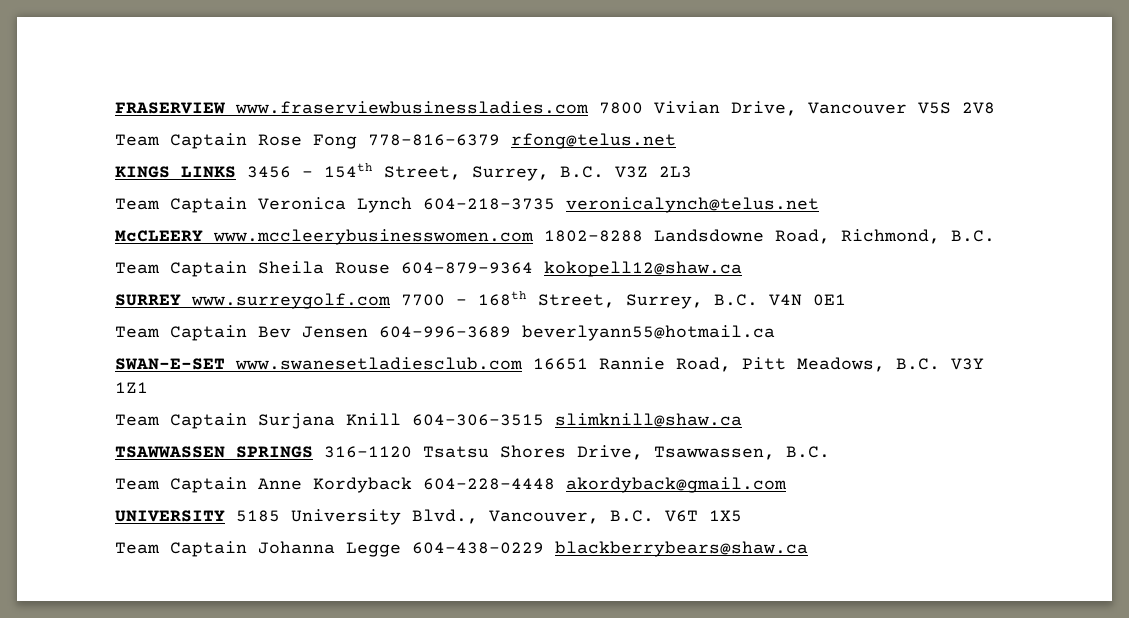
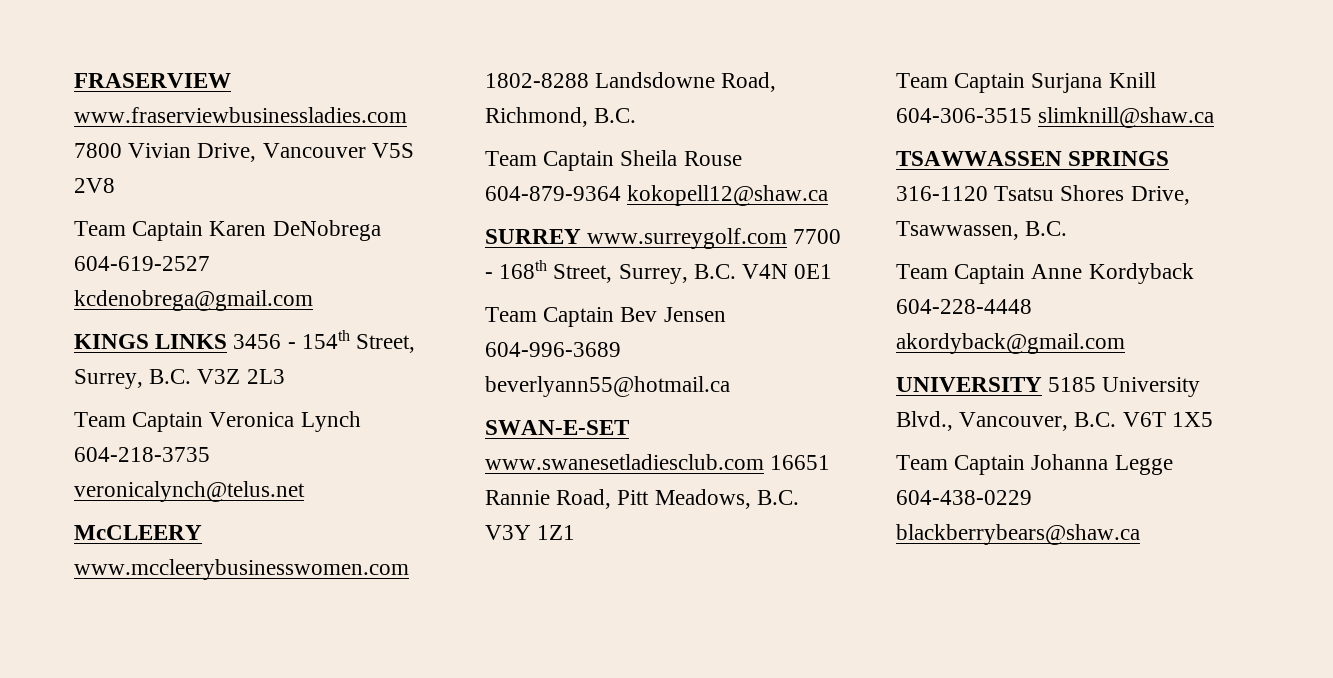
[258,133,676,149] Rose Fong 778-816-6379 rfong@telus.net -> [209,220,381,241] [74,256,210,271] [74,290,313,311] Karen DeNobrega 604-619-2527 kcdenobrega@gmail.com

